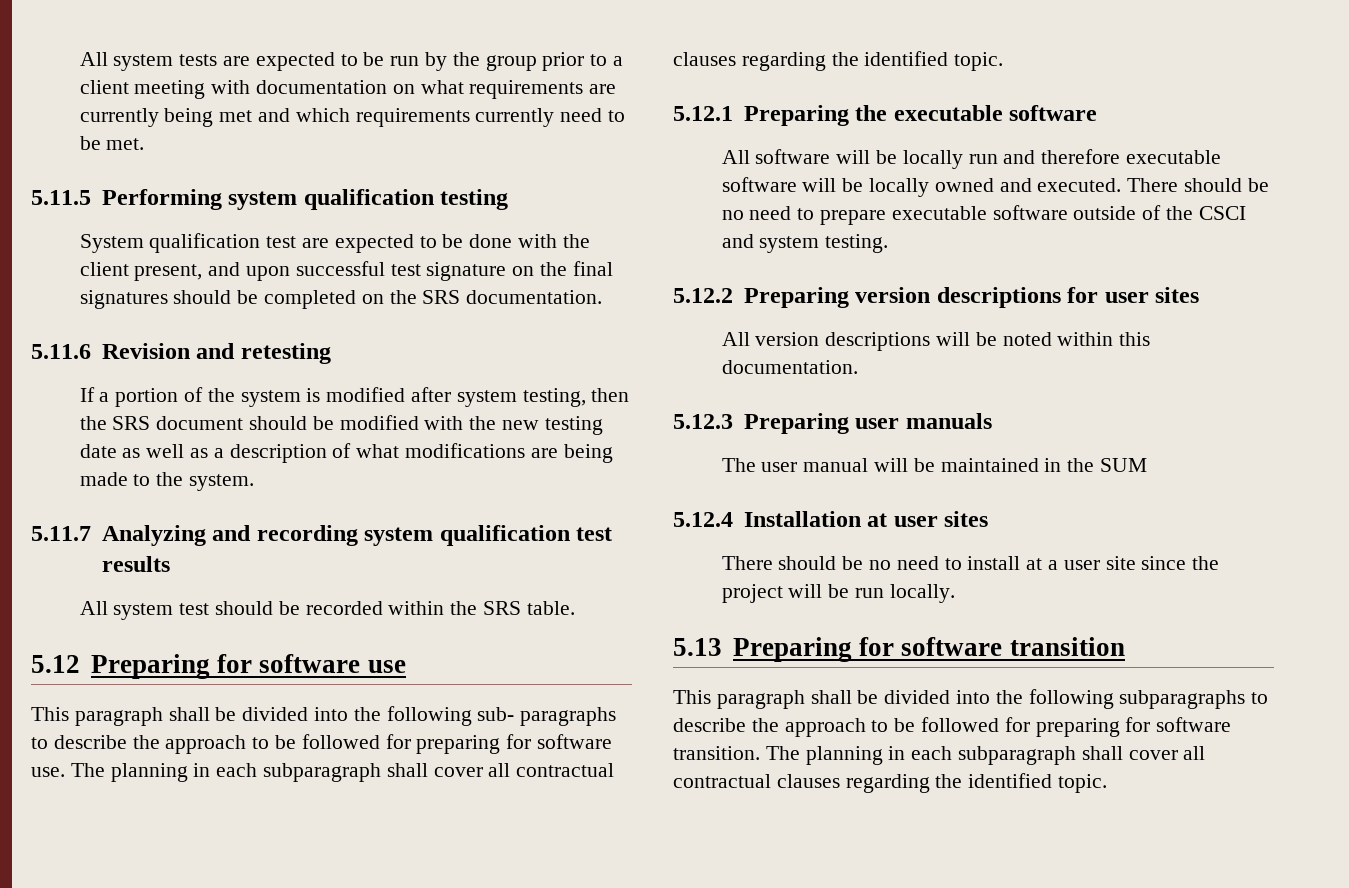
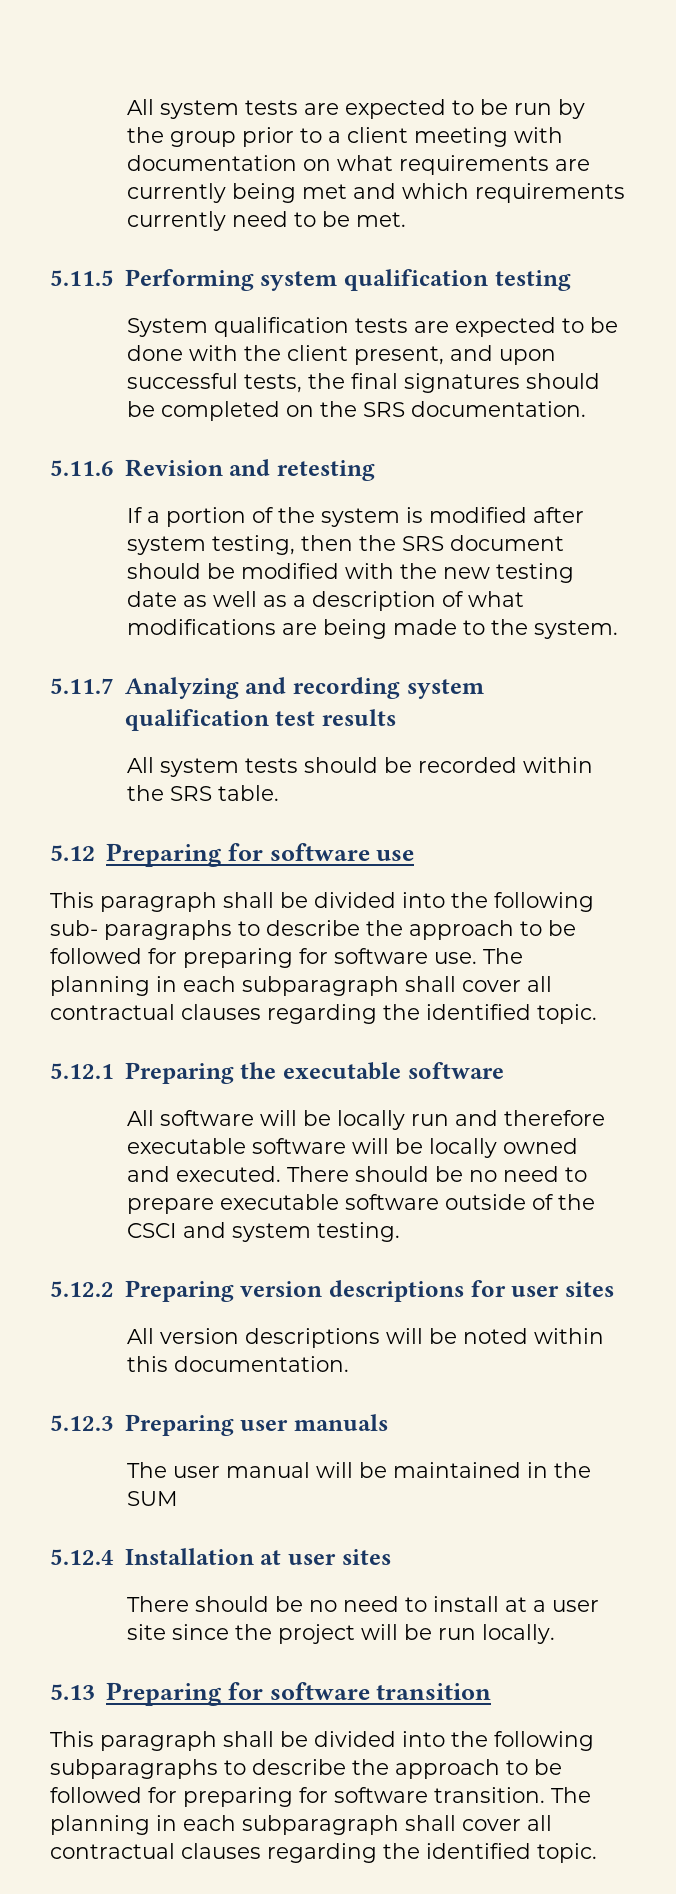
[266,236,297,248] test -> [354,318,408,333] tests
[390,262,535,281] test signature on -> [243,374,302,393] tests,
[179,603,210,615] test -> [244,758,298,773] tests

